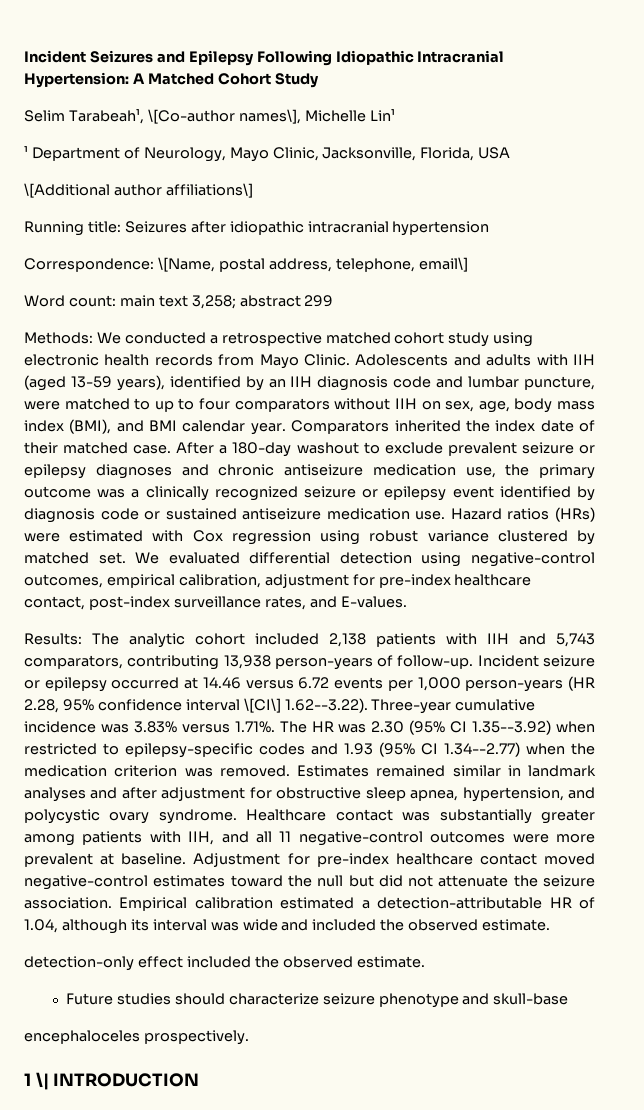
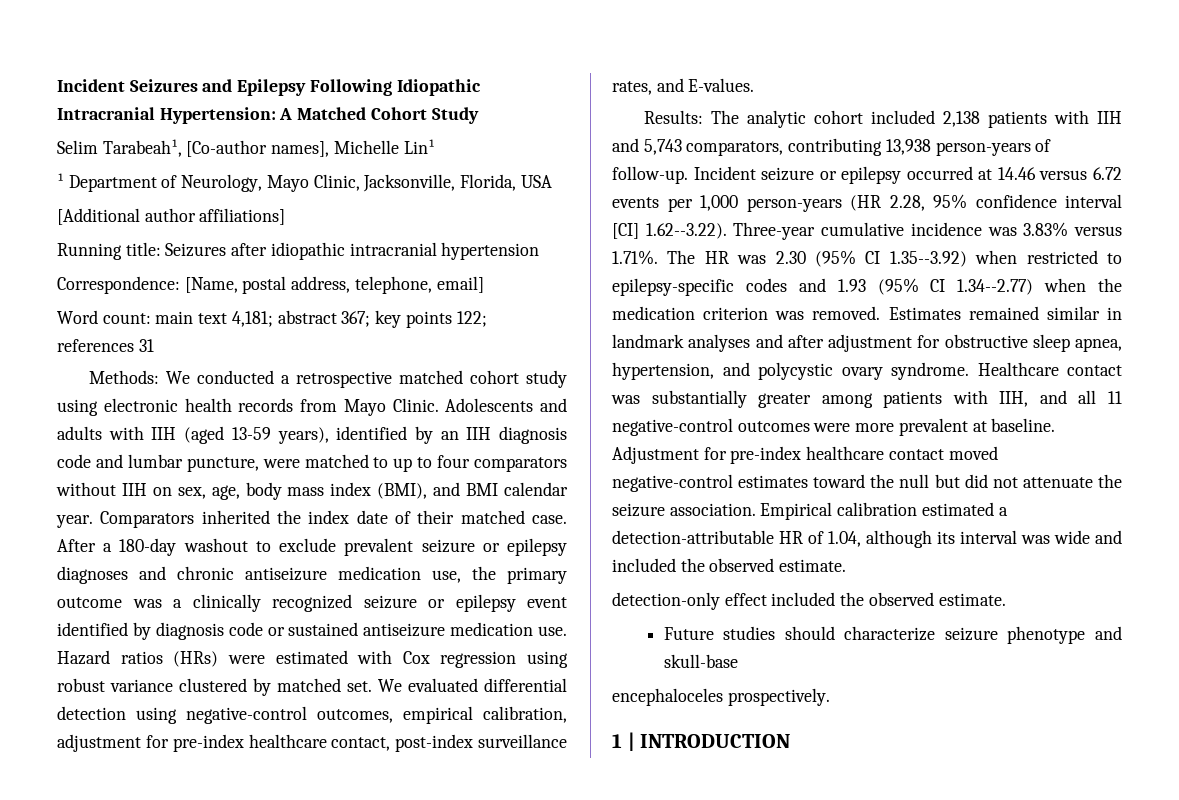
[147,109,301,124] \[Co-author names\], -> [186,140,330,157] [Co-author names],
[24,183,253,198] \[Additional author affiliations\] -> [57,208,286,225] [Additional author affiliations]
[157,257,215,272] \[Name, -> [184,277,238,293] [Name,
[418,257,468,272] email\] -> [436,276,484,293] email]
[191,295,334,309] 3,258; abstract 299 -> [231,310,487,328] [57,339,154,352] 4,181; abstract 367; key points 122; references 31
[243,698,281,713] \[CI\] -> [612,223,639,239] [CI]
[35,1072,49,1090] \| -> [627,732,635,751] |

